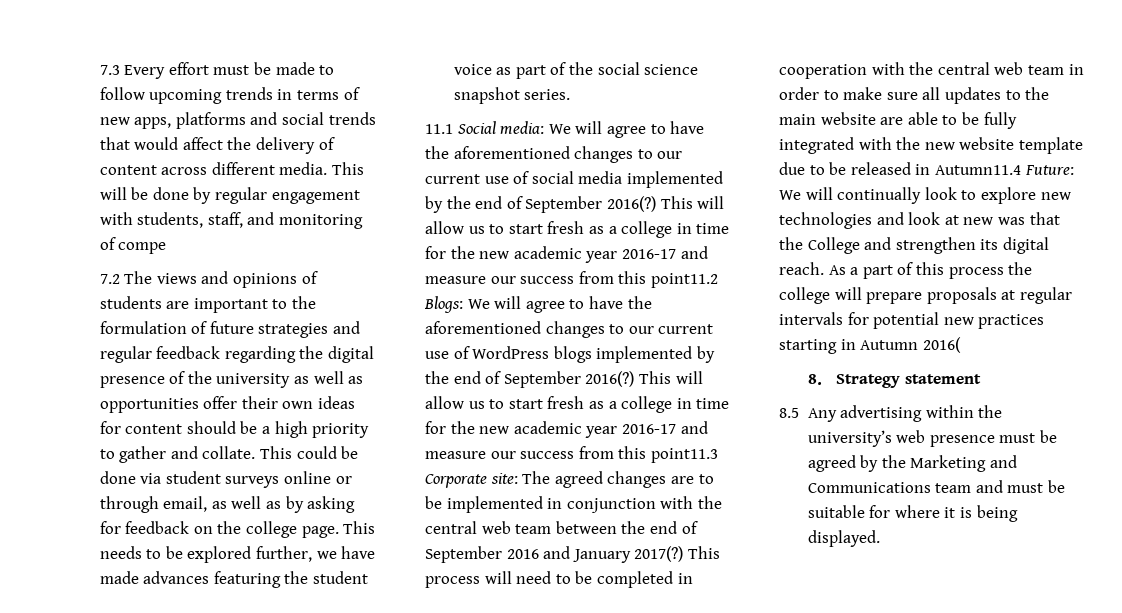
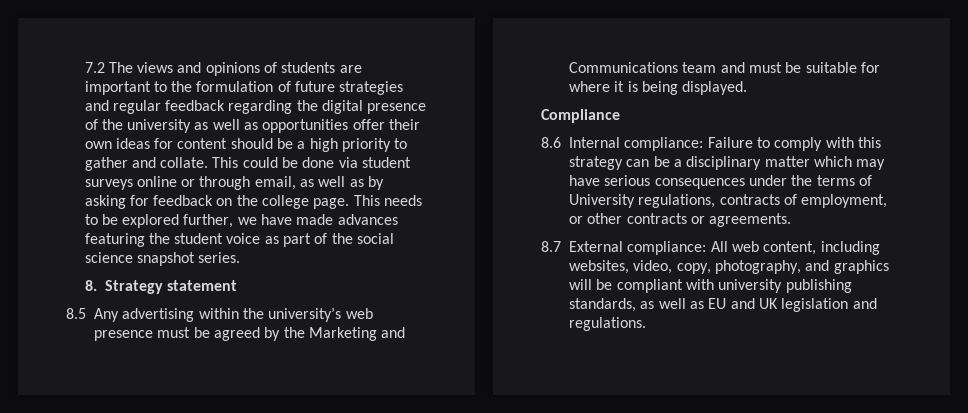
[99,62,335,79] [99,87,360,104] [99,112,376,129] [99,137,335,154] [99,162,364,175] [99,187,360,204] [99,212,363,229] [99,237,167,254] 7.3 Every effort must be made to follow upcoming trends in terms of new apps, platforms and social trends that would affect the delivery of content across different media. This will be done by regular engagement with students, staff, and monitoring of compe // -> (84, 67) none
[425,121,705,138] [425,146,683,163] [425,171,723,188] [425,196,725,213] [425,221,730,238] [425,246,708,263] [425,271,718,288] [424,296,652,313] [425,321,714,338] [425,346,715,363] [425,371,703,388] [425,396,730,413] [425,421,708,438] [425,446,718,463] [425,471,714,488] [425,496,722,513] [425,521,698,534] [425,546,720,563] [425,571,693,588] [779,62,1084,79] [779,87,1050,104] [779,112,1017,129] [779,137,1083,154] [779,162,1074,175] [779,187,1071,204] [779,212,1060,229] [779,237,1049,254] [779,262,1033,279] [779,287,1072,304] [779,312,1045,329] [779,337,961,354] // 11.1 Social media: We will agree to have the aforementioned changes to our current use of social media implemented by the end of September 2016(?) This will allow us to start fresh as a college in time for the new academic year 2016-17 and measure our success from this point11.2 Blogs: We will agree to have the aforementioned changes to our current use of WordPress blogs implemented by the end of September 2016(?) This will allow us to start fresh as a college in time for the new academic year 2016-17 and measure our success from this point11.3 Corporate site: The agreed changes are to be implemented in conjunction with the central web team between the end of September 2016 and January 2017(?) This process will need to be completed in cooperation with the central web team in order to make sure all updates to the main website are able to be fully integrated with the new website template due to be released in Autumn11.4 Future: We will continually look to explore new technologies and look at new was that the College and strengthen its digital reach. As a part of this process the college will prepare proposals at regular intervals for potential new practices starting in Autumn 2016( -> (241, 257) none
(880, 538) none -> [541,109,620,123] [541,137,881,151] [569,156,886,170] [569,175,872,189] [569,194,888,208] [569,213,792,227] [541,241,880,255] [569,260,889,274] [569,279,852,293] [569,298,877,312] [569,317,646,331] // Compliance // 8.6 Internal compliance: Failure to comply with this strategy can be a disciplinary matter which may have serious consequences under the terms of University regulations, contracts of employment, or other contracts or agreements. // 8.7 External compliance: All web content, including websites, video, copy, photography, and graphics will be compliant with university publishing standards, as well as EU and UK legislation and regulations.

